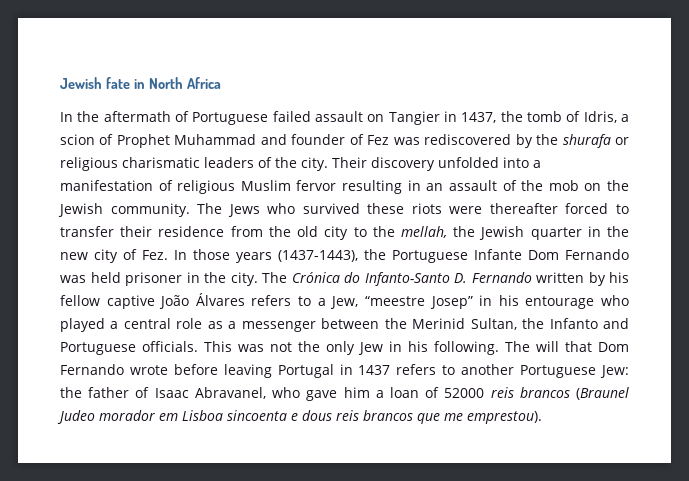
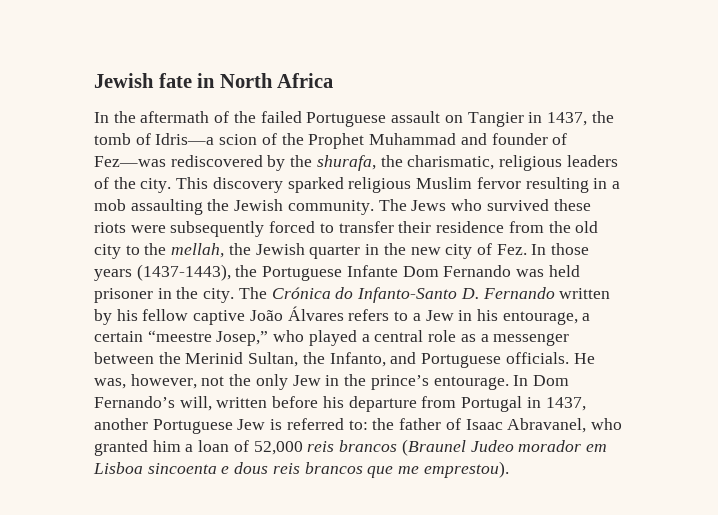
[192,111,311,125] Portuguese failed -> [233,111,387,127] the failed Portuguese
[583,111,630,123] Idris, a -> [155,133,215,145] Idris—a
(114, 139) none -> [281,133,304,145] the
[367,135,420,145] Fez was -> [94,156,166,167] Fez—was
[562,134,629,148] [60,157,541,171] [60,180,173,191] shurafa or religious charismatic leaders of the city. Their discovery unfolded into a manifestation of -> [316,155,618,171] [94,177,344,193] shurafa, the charismatic, religious leaders of the city. This discovery sparked
[426,180,602,191] an assault of the mob on -> [611,181,620,189] [94,199,203,215] a mob assaulting
[489,203,558,214] thereafter -> [170,221,265,237] subsequently
[330,295,595,309] Jew, “meestre Josep” in his entourage -> [425,309,591,325] [94,330,269,346] Jew in his entourage, a certain “meestre Josep,”
[549,318,598,329] Infanto -> [329,352,386,367] Infanto,
[204,341,264,352] This was -> [573,353,595,364] [94,374,197,389] He was, however,
[408,341,629,355] [60,364,630,378] his following. The will that Dom Fernando wrote before leaving Portugal in 1437 refers to another Portuguese Jew: -> [344,374,569,390] [94,396,586,412] [94,418,368,434] the prince’s entourage. In Dom Fernando’s will, written before his departure from Portugal in 1437, another Portuguese Jew is referred to:
[306,390,338,401] gave -> [94,440,148,456] granted
[444,388,485,398] 52000 -> [253,441,303,455] 52,000

